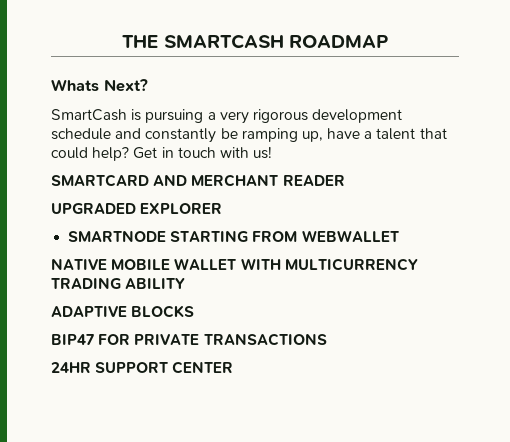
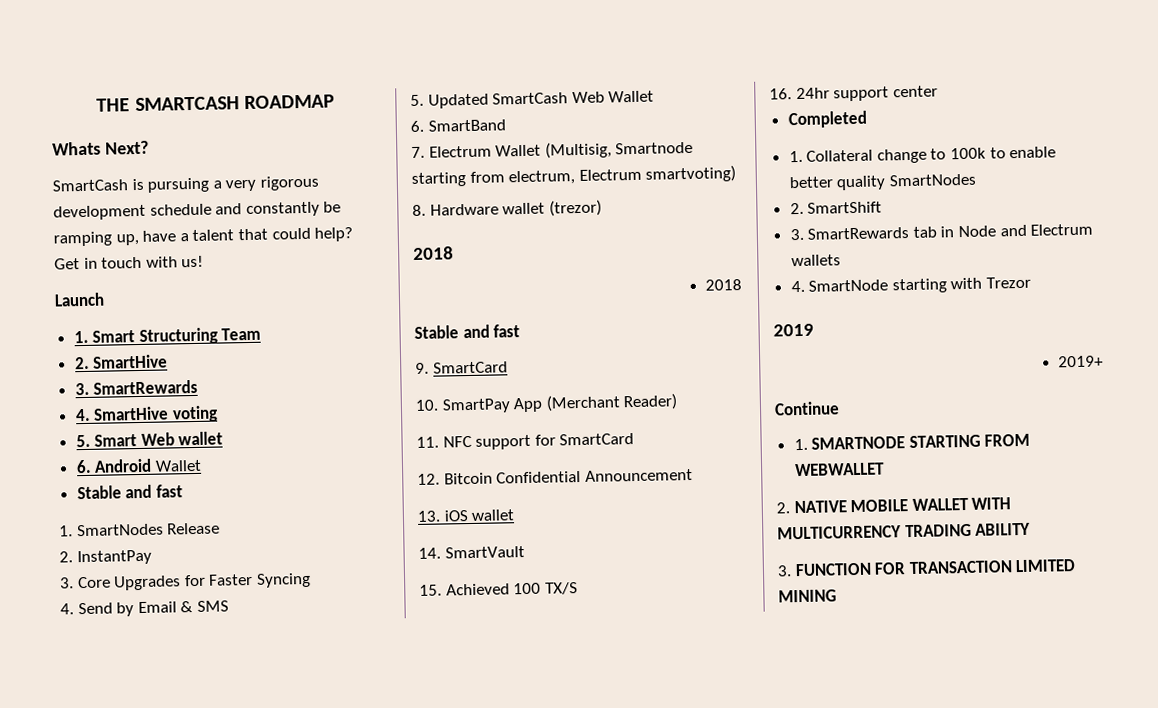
[51,174,345,187] [51,203,223,214] SMARTCARD AND MERCHANT READER // UPGRADED EXPLORER // -> [54,292,105,307] [73,327,262,345] [73,354,169,370] [74,379,199,396] [74,405,218,423] [75,431,224,448] [75,458,202,474] [76,484,183,500] [59,522,221,537] [59,549,152,566] [59,572,311,591] [60,600,229,617] [410,90,655,109] [410,119,506,133] [411,141,694,159] [411,165,737,188] [412,199,602,217] [413,246,454,260] [705,279,742,291] [414,324,521,339] [415,361,508,374] [415,393,679,414] [416,433,635,450] [417,468,693,485] [417,509,516,522] [418,546,525,559] [419,582,578,596] [769,85,938,102] [787,110,867,129] [788,146,1057,164] [788,173,976,191] [789,201,883,215] [789,223,1094,241] [790,254,841,267] [790,276,1032,294] [773,323,814,337] [1058,355,1104,368] [774,401,840,416] [793,438,808,451] Launch // 1. Smart Structuring Team // 2. SmartHive // 3. SmartRewards // 4. SmartHive voting // 5. Smart Web wallet // 6. Android Wallet // Stable and fast // 1. SmartNodes Release // 2. InstantPay // 3. Core Upgrades for Faster Syncing // 4. Send by Email & SMS // 5. Updated SmartCash Web Wallet // 6. SmartBand // 7. Electrum Wallet (Multisig, Smartnode starting from electrum, Electrum smartvoting) // 8. Hardware wallet (trezor) // 2018 // 2018 // Stable and fast // 9. SmartCard // 10. SmartPay App (Merchant Reader) // 11. NFC support for SmartCard // 12. Bitcoin Confidential Announcement // 13. iOS wallet // 14. SmartVault // 15. Achieved 100 TX/S // 16. 24hr support center // Completed // 1. Collateral change to 100k to enable better quality SmartNodes // 2. SmartShift // 3. SmartRewards tab in Node and Electrum wallets // 4. SmartNode starting with Trezor // 2019 // 2019+ // Continue // 1.
(399, 236) none -> [776,502,790,514] 2.
[51,305,195,318] [51,333,327,346] [51,361,234,374] ADAPTIVE BLOCKS // BIP47 FOR PRIVATE TRANSACTIONS // 24HR SUPPORT CENTER -> [777,559,1077,577] [778,589,837,603] 3. FUNCTION FOR TRANSACTION LIMITED MINING

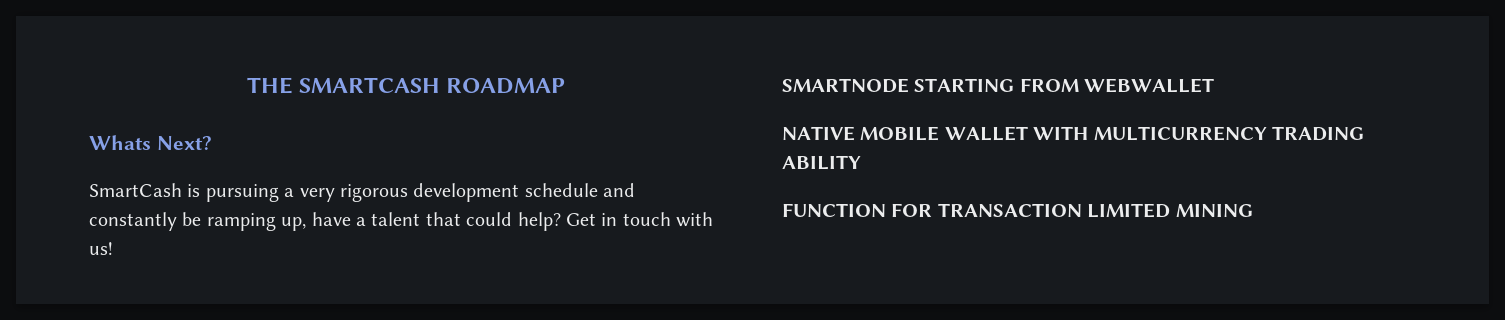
[54,292,105,307] [73,327,262,345] [73,354,169,370] [74,379,199,396] [74,405,218,423] [75,431,224,448] [75,458,202,474] [76,484,183,500] [59,522,221,537] [59,549,152,566] [59,572,311,591] [60,600,229,617] [410,90,655,109] [410,119,506,133] [411,141,694,159] [411,165,737,188] [412,199,602,217] [413,246,454,260] [705,279,742,291] [414,324,521,339] [415,361,508,374] [415,393,679,414] [416,433,635,450] [417,468,693,485] [417,509,516,522] [418,546,525,559] [419,582,578,596] [769,85,938,102] [787,110,867,129] [788,146,1057,164] [788,173,976,191] [789,201,883,215] [789,223,1094,241] [790,254,841,267] [790,276,1032,294] [773,323,814,337] [1058,355,1104,368] [774,401,840,416] [793,438,808,451] Launch // 1. Smart Structuring Team // 2. SmartHive // 3. SmartRewards // 4. SmartHive voting // 5. Smart Web wallet // 6. Android Wallet // Stable and fast // 1. SmartNodes Release // 2. InstantPay // 3. Core Upgrades for Faster Syncing // 4. Send by Email & SMS // 5. Updated SmartCash Web Wallet // 6. SmartBand // 7. Electrum Wallet (Multisig, Smartnode starting from electrum, Electrum smartvoting) // 8. Hardware wallet (trezor) // 2018 // 2018 // Stable and fast // 9. SmartCard // 10. SmartPay App (Merchant Reader) // 11. NFC support for SmartCard // 12. Bitcoin Confidential Announcement // 13. iOS wallet // 14. SmartVault // 15. Achieved 100 TX/S // 16. 24hr support center // Completed // 1. Collateral change to 100k to enable better quality SmartNodes // 2. SmartShift // 3. SmartRewards tab in Node and Electrum wallets // 4. SmartNode starting with Trezor // 2019 // 2019+ // Continue // 1. -> (113, 248) none
[776,502,790,514] 2. -> (1215, 85) none
[777,565,792,577] 3. -> (861, 162) none

